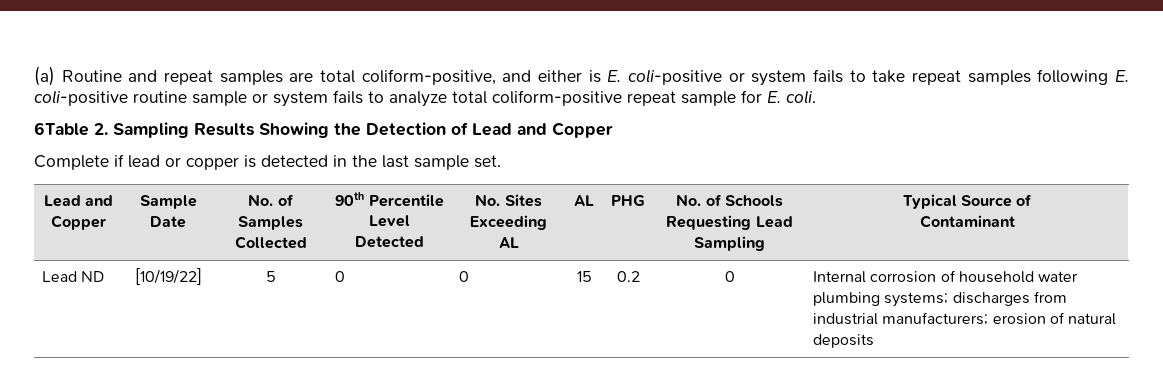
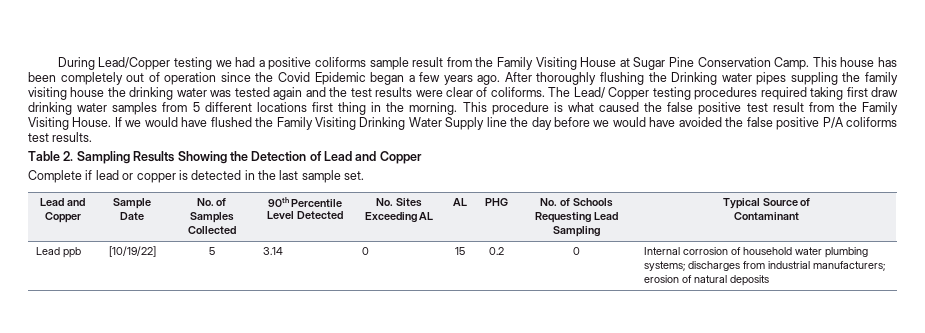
[34,66,1129,86] [34,90,816,107] [34,122,89,136] (a) Routine and repeat samples are total coliform-positive, and either is E. coli-positive or system fails to take repeat samples following E. coli-positive routine sample or system fails to analyze total coliform-positive repeat sample for E. coli. // 6Table -> [57,57,898,70] [28,72,899,85] [28,87,899,100] [28,102,898,115] [28,117,898,130] [28,132,93,142] [28,151,60,161] During Lead/Copper testing we had a positive coliforms sample result from the Family Visiting House at Sugar Pine Conservation Camp. This house has been completely out of operation since the Covid Epidemic began a few years ago. After thoroughly flushing the Drinking water pipes suppling the family visiting house the drinking water was tested again and the test results were clear of coliforms. The Lead/ Copper testing procedures required taking first draw drinking water samples from 5 different locations first thing in the morning. This procedure is what caused the false positive test result from the Family Visiting House. If we would have flushed the Family Visiting Drinking Water Supply line the day before we would have avoided the false positive P/A coliforms test results. // Table
[81,271,105,282] ND -> [63,247,82,258] ppb
[335,271,346,282] 0 -> [263,247,284,255] 3.14

